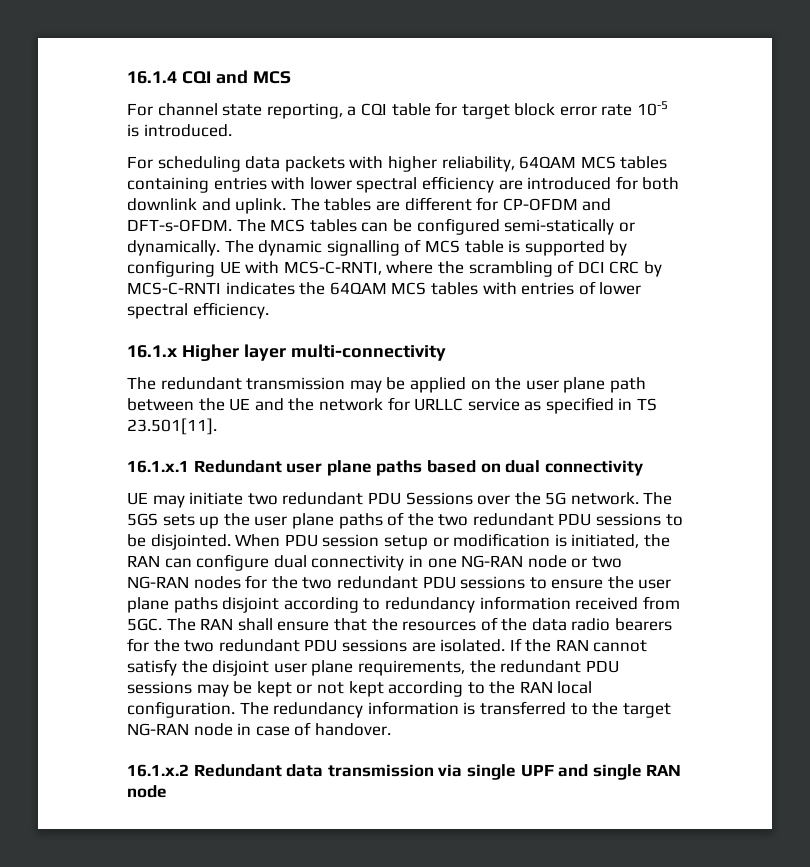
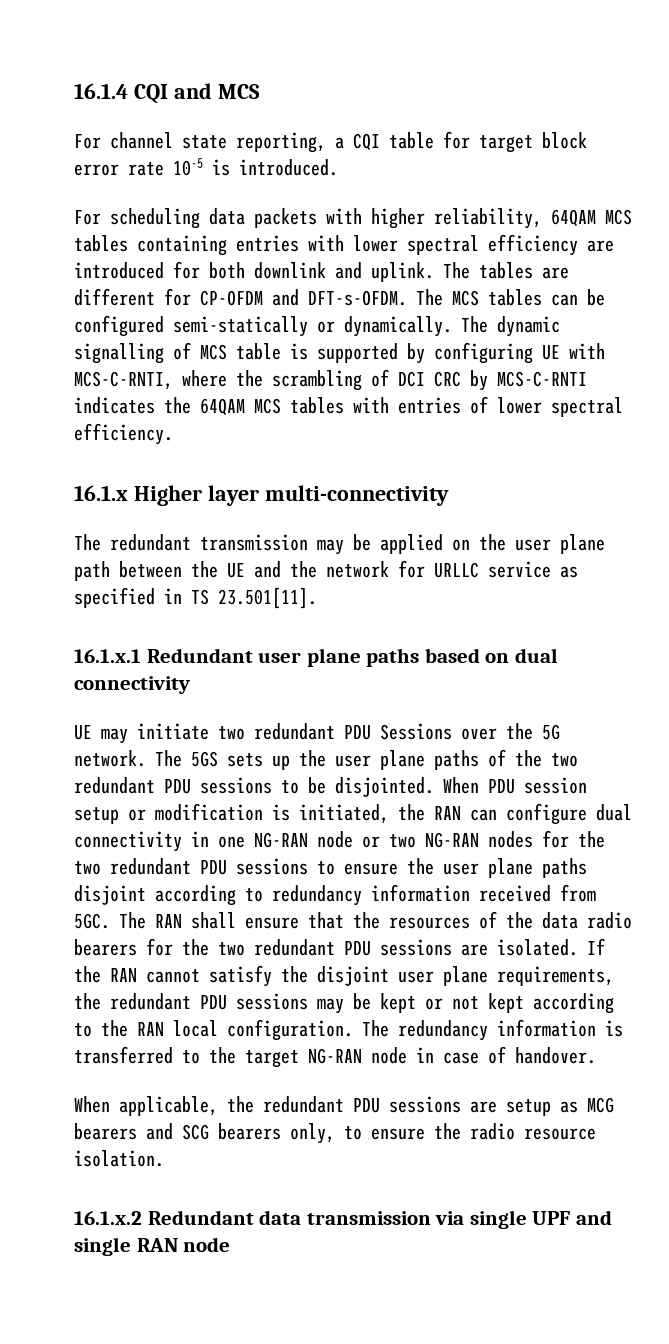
(391, 729) none -> [74,1096,614,1116] [74,1123,596,1144] [74,1150,164,1167] // When applicable, the redundant PDU sessions are setup as MCG bearers and SCG bearers only, to ensure the radio resource isolation.

